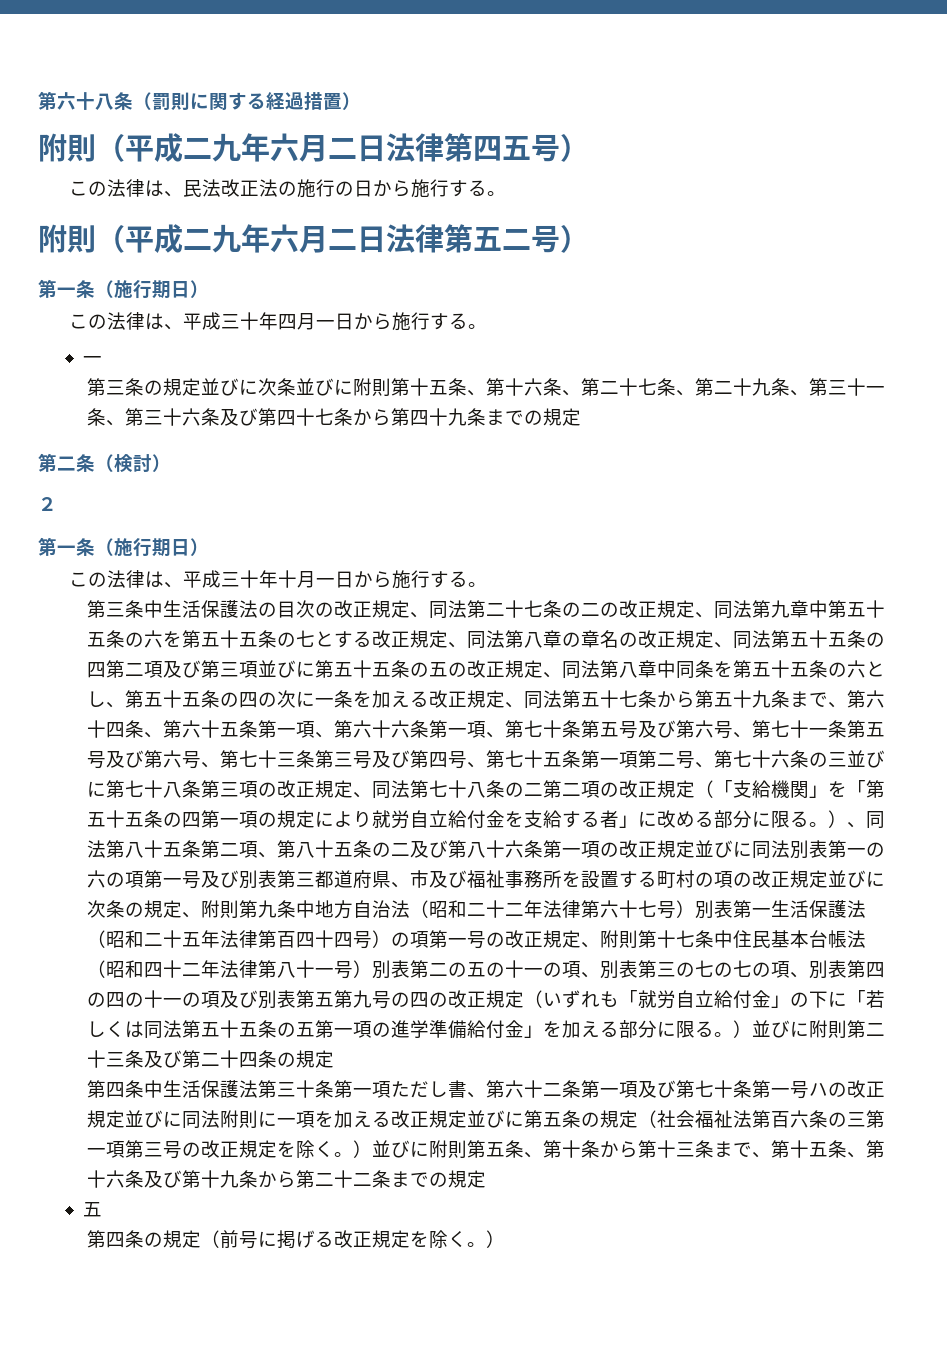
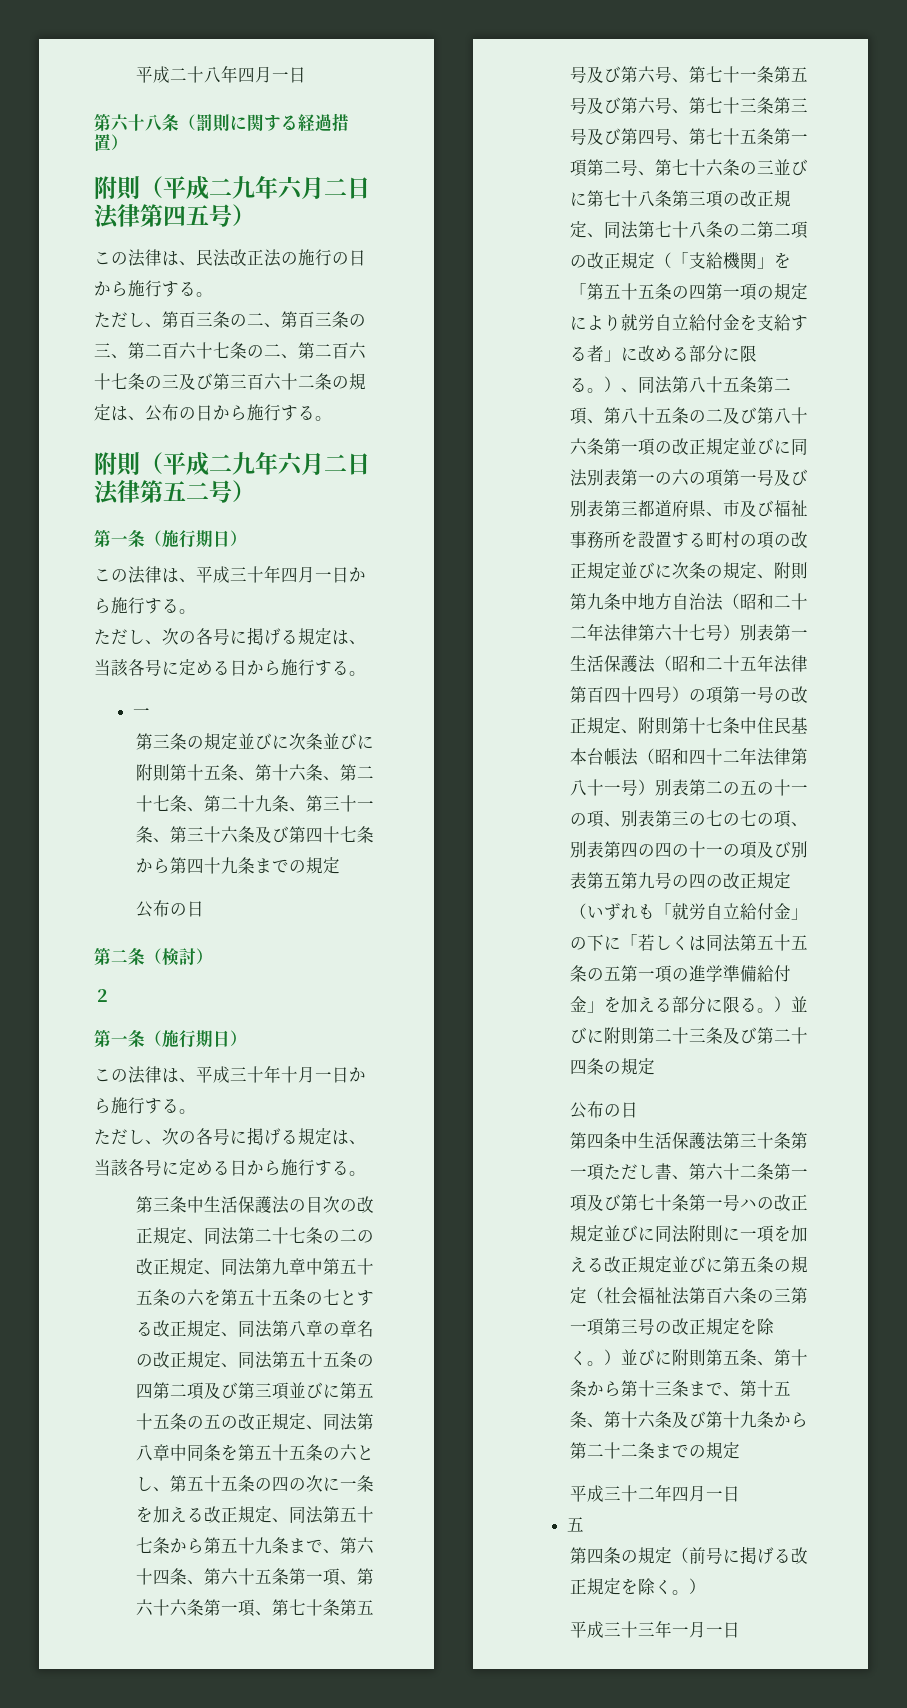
(38, 100) none -> [136,65,307,83] 平成二十八年四月一日 //
(507, 193) none -> [94,311,366,328] [94,342,366,359] [94,373,366,390] [94,404,332,422] // ただし、第百三条の二、第百三条の三、第二百六十七条の二、第二百六十七条の三及び第三百六十二条の規定は、公布の日から施行する。
(488, 326) none -> [94,627,366,645] [94,659,366,677] // ただし、次の各号に掲げる規定は、当該各号に定める日から施行する。
(582, 417) none -> [136,900,205,918] // 公布の日
(488, 584) none -> [94,1127,366,1145] [94,1159,366,1177] // ただし、次の各号に掲げる規定は、当該各号に定める日から施行する。
(335, 1059) none -> [570,1101,639,1119] // 公布の日
(487, 1179) none -> [570,1484,741,1502] // 平成三十二年四月一日
(506, 1239) none -> [570,1620,741,1638] // 平成三十三年一月一日

